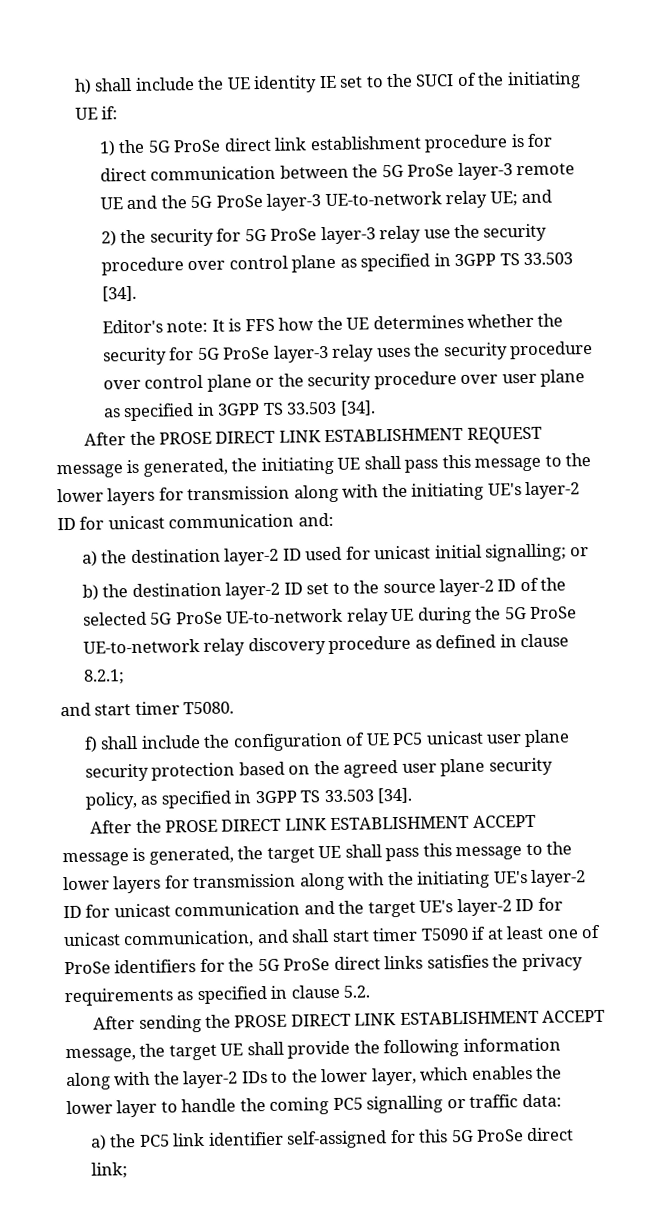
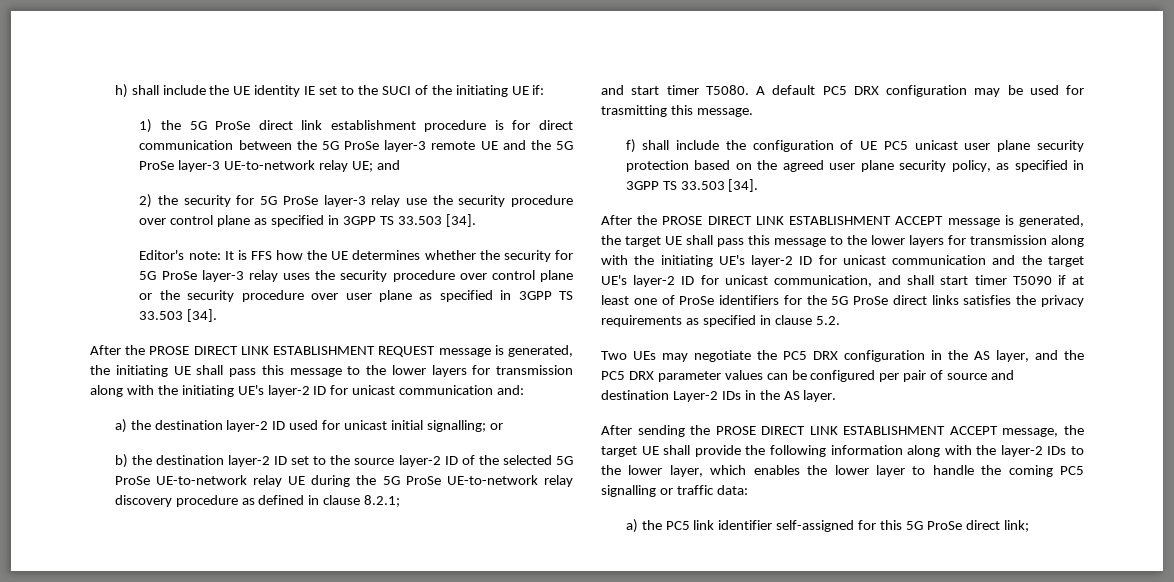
(235, 708) none -> [756,85,1084,97] [601,105,753,117] A default PC5 DRX configuration may be used for trasmitting this message.
(371, 991) none -> [601,350,1084,362] [601,370,1015,382] [601,390,837,402] // Two UEs may negotiate the PC5 DRX configuration in the AS layer, and the PC5 DRX parameter values can be configured per pair of source and destination Layer-2 IDs in the AS layer.

